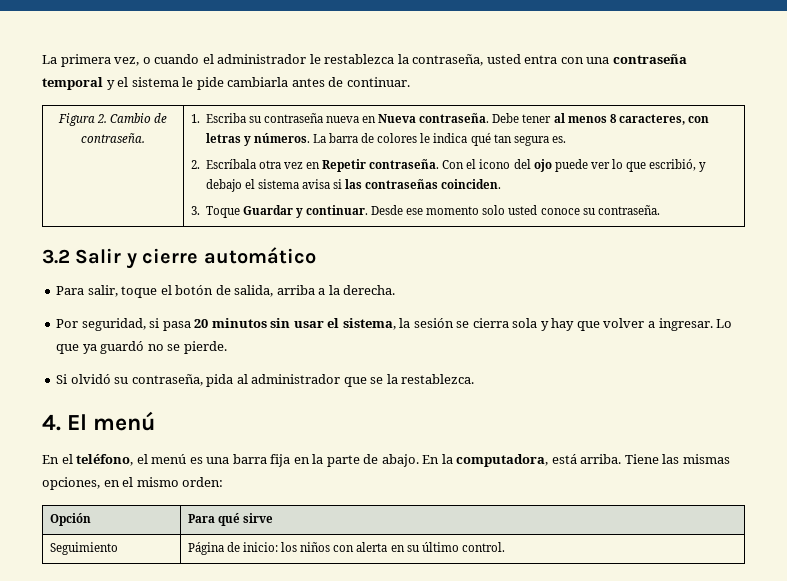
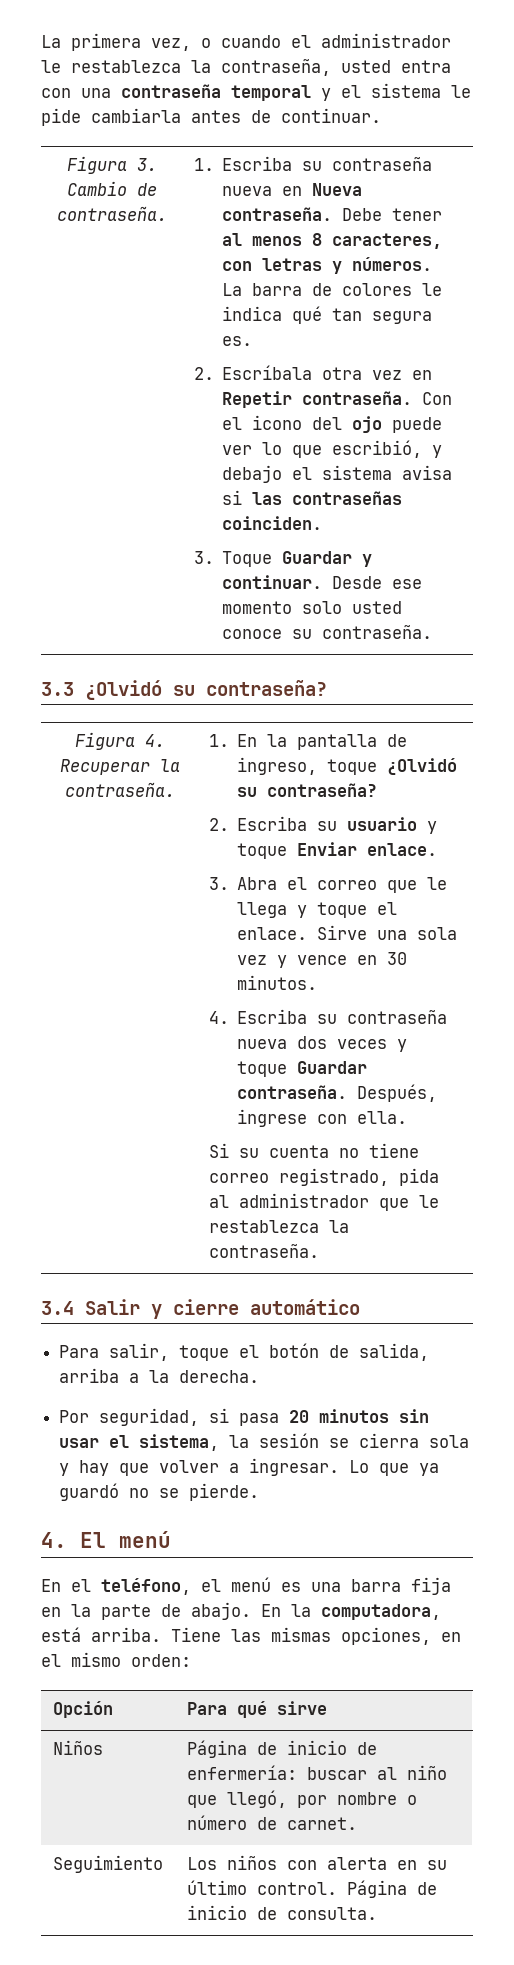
[96,114,107,123] 2. -> [137,158,157,171] 3.
[42,249,70,264] 3.2 -> [41,680,327,700] [74,732,165,750] [59,759,180,775] [64,782,175,797] [208,734,407,750] [236,757,457,775] [236,783,377,797] [208,816,437,834] [236,842,437,859] [208,877,447,893] [236,902,397,918] [236,925,457,940] [236,952,407,968] [236,975,317,990] [208,1009,447,1024] [236,1036,407,1052] [236,1061,367,1077] [236,1084,437,1102] [236,1109,407,1127] [208,1143,419,1158] [208,1168,439,1186] [208,1193,439,1211] [208,1220,349,1233] [208,1244,319,1258] [41,1301,74,1315] 3.3 ¿Olvidó su contraseña? // Figura 4. Recuperar la contraseña. | 1. En la pantalla de ingreso, toque ¿Olvidó su contraseña? // 2. Escriba su usuario y toque Enviar enlace. // 3. Abra el correo que le llega y toque el enlace. Sirve una sola vez y vence en 30 minutos. // 4. Escriba su contraseña nueva dos veces y toque Guardar contraseña. Después, ingrese con ella. // Si su cuenta no tiene correo registrado, pida al administrador que le restablezca la contraseña. // 3.4
[56,374,475,387] // Si olvidó su contraseña, pida al administrador que se la restablezca. -> (260, 1492) none
[49,542,118,555] [187,542,298,555] Seguimiento | Página de inicio: los -> [52,1740,103,1755] [186,1740,377,1758] [186,1765,447,1780] [186,1790,417,1808] [186,1815,357,1830] [52,1855,163,1873] [186,1857,217,1870] Niños | Página de inicio de enfermería: buscar al niño que llegó, por nombre o número de carnet. // Seguimiento | Los
(505, 547) none -> [346,1880,437,1898] [186,1905,377,1920] Página de inicio de consulta.

